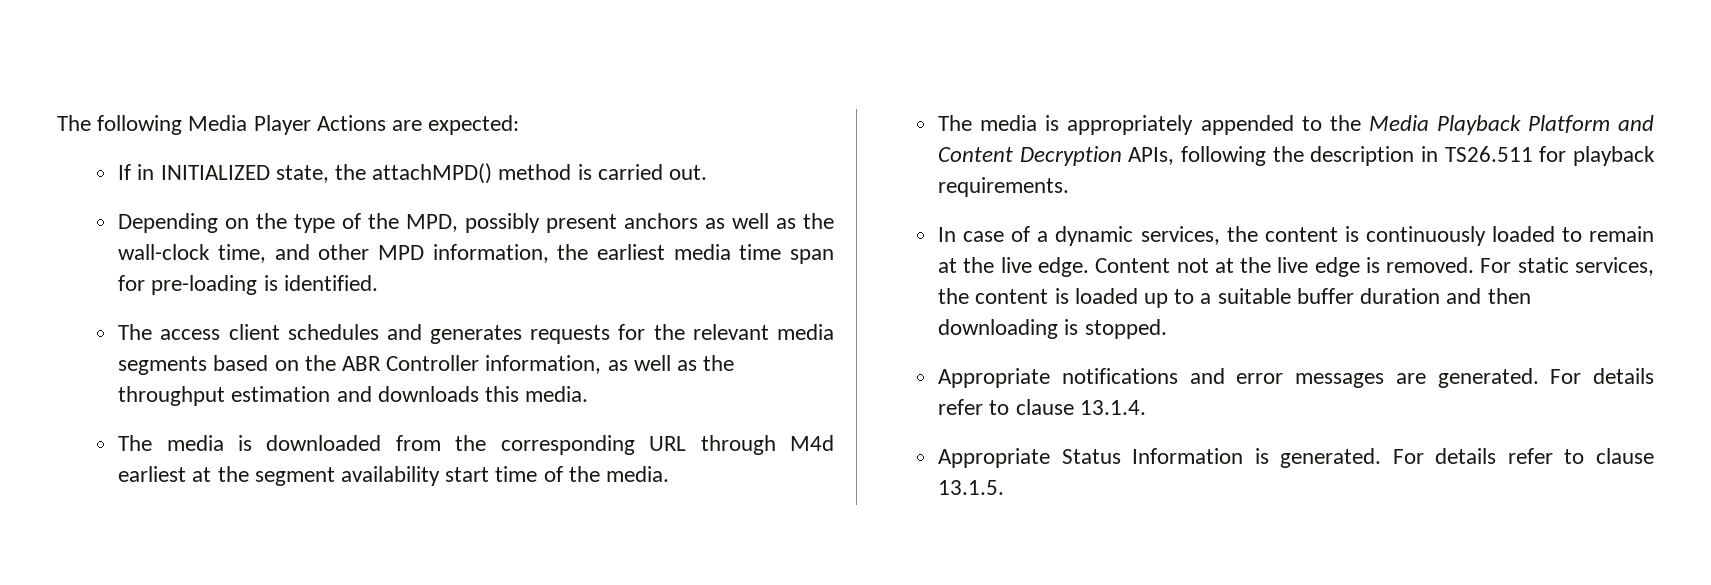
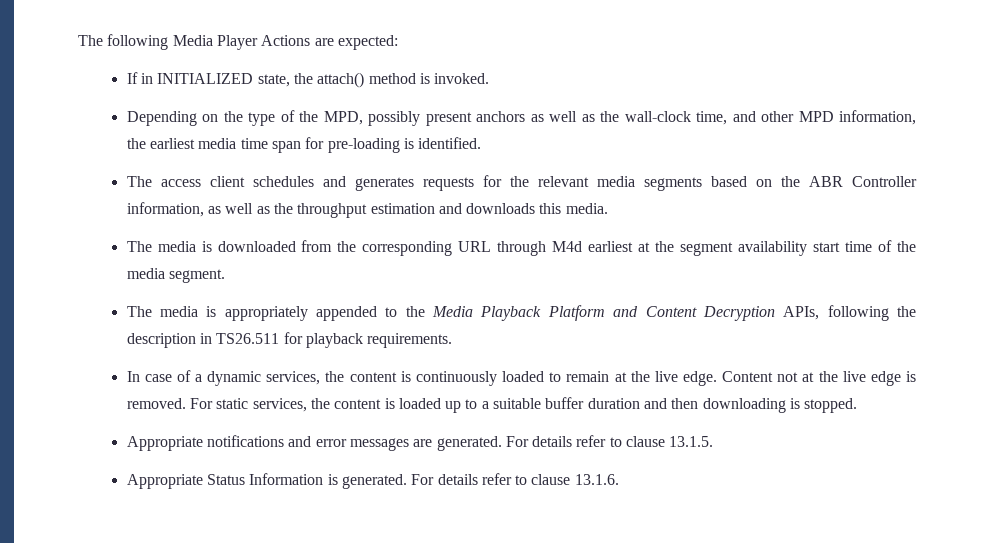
[372,163,493,184] attachMPD() -> [317,72,365,88] attach()
[597,164,708,180] carried out. -> [434,73,490,84] invoked.
[606,466,670,482] media. -> [126,268,225,283] media segment.
[1079,400,1146,415] 13.1.4. -> [669,436,714,447] 13.1.5.
[938,480,1005,495] 13.1.5. -> [574,474,619,485] 13.1.6.

